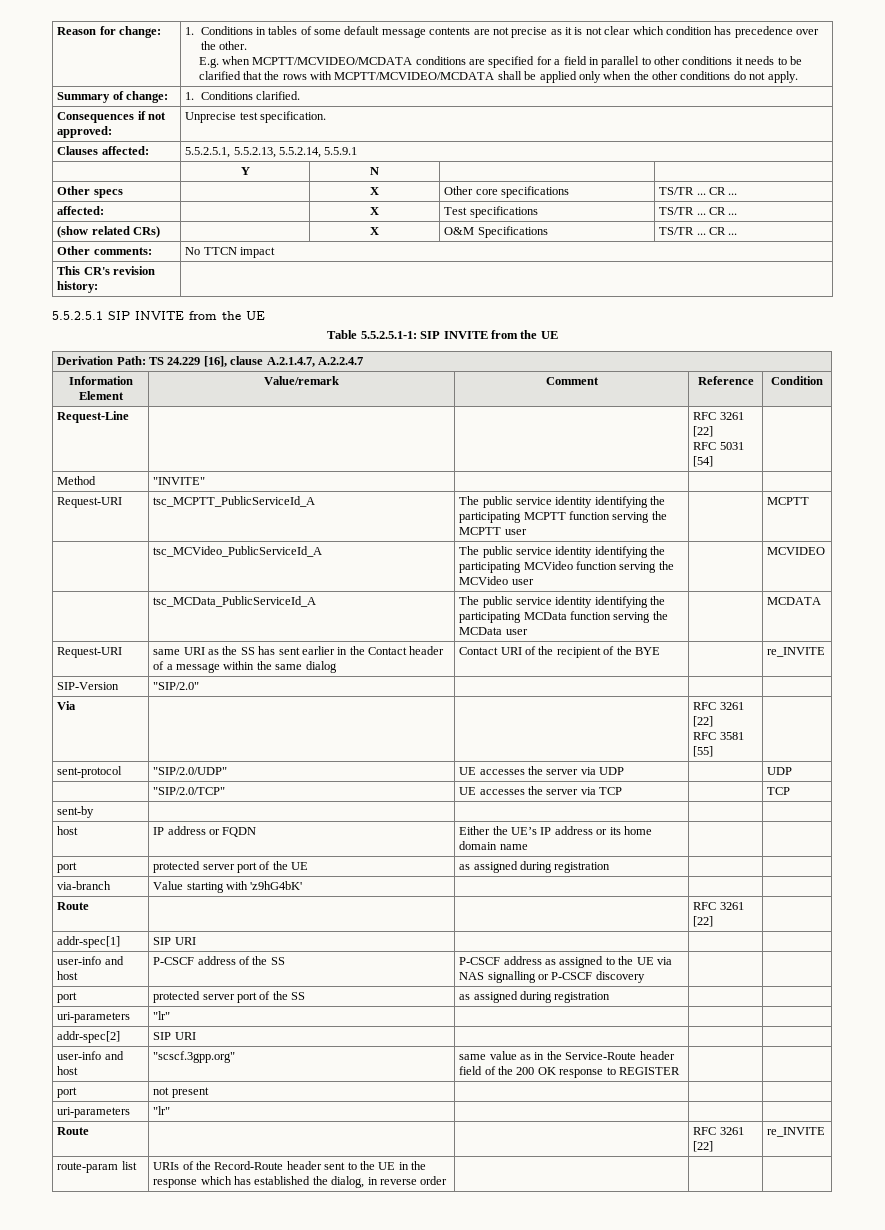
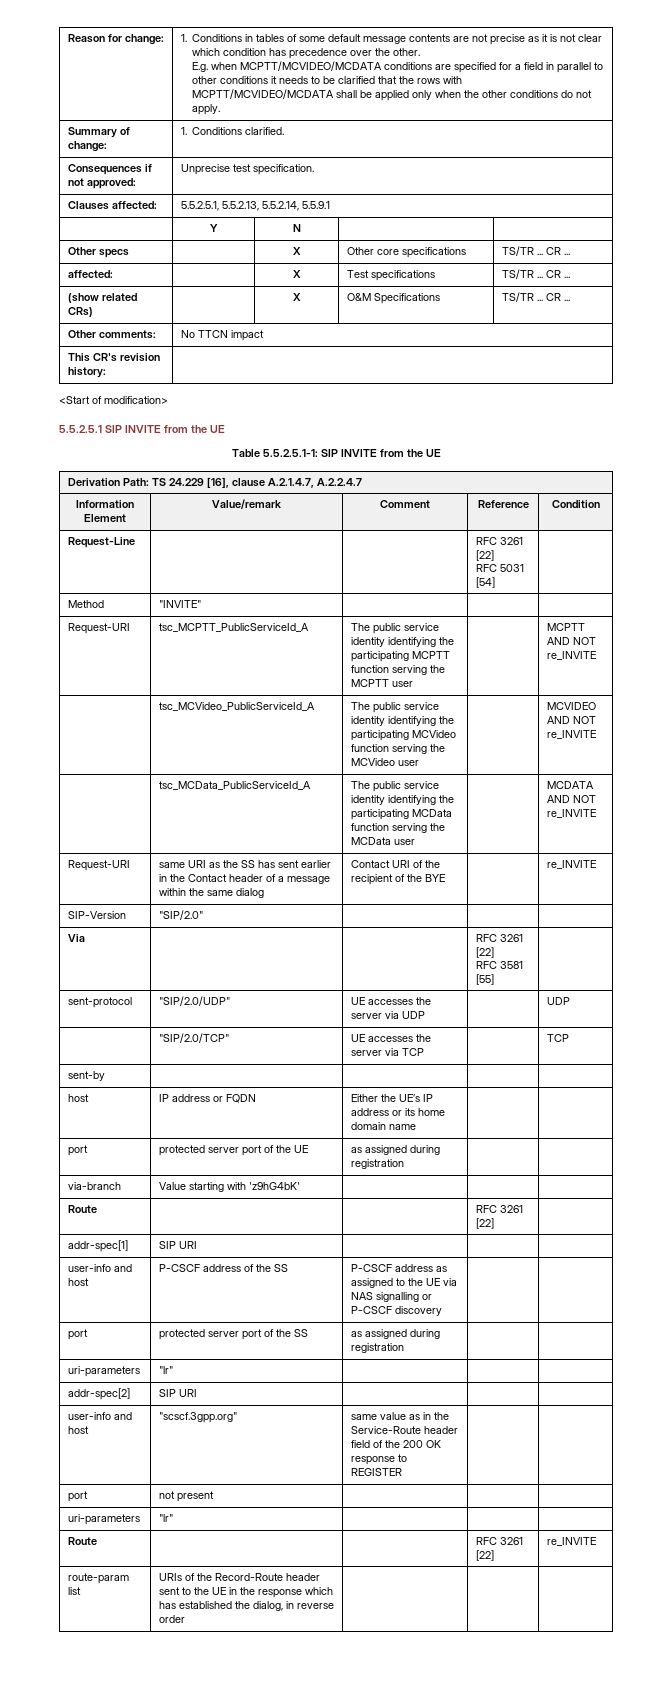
(99, 287) none -> [59,396,168,404] // <Start of modification>
(810, 501) none -> [546,637,596,645] [546,651,596,660] AND NOT re_INVITE
(826, 551) none -> [546,716,596,724] [546,730,596,739] AND NOT re_INVITE
(822, 601) none -> [546,795,596,803] [546,809,596,818] AND NOT re_INVITE

